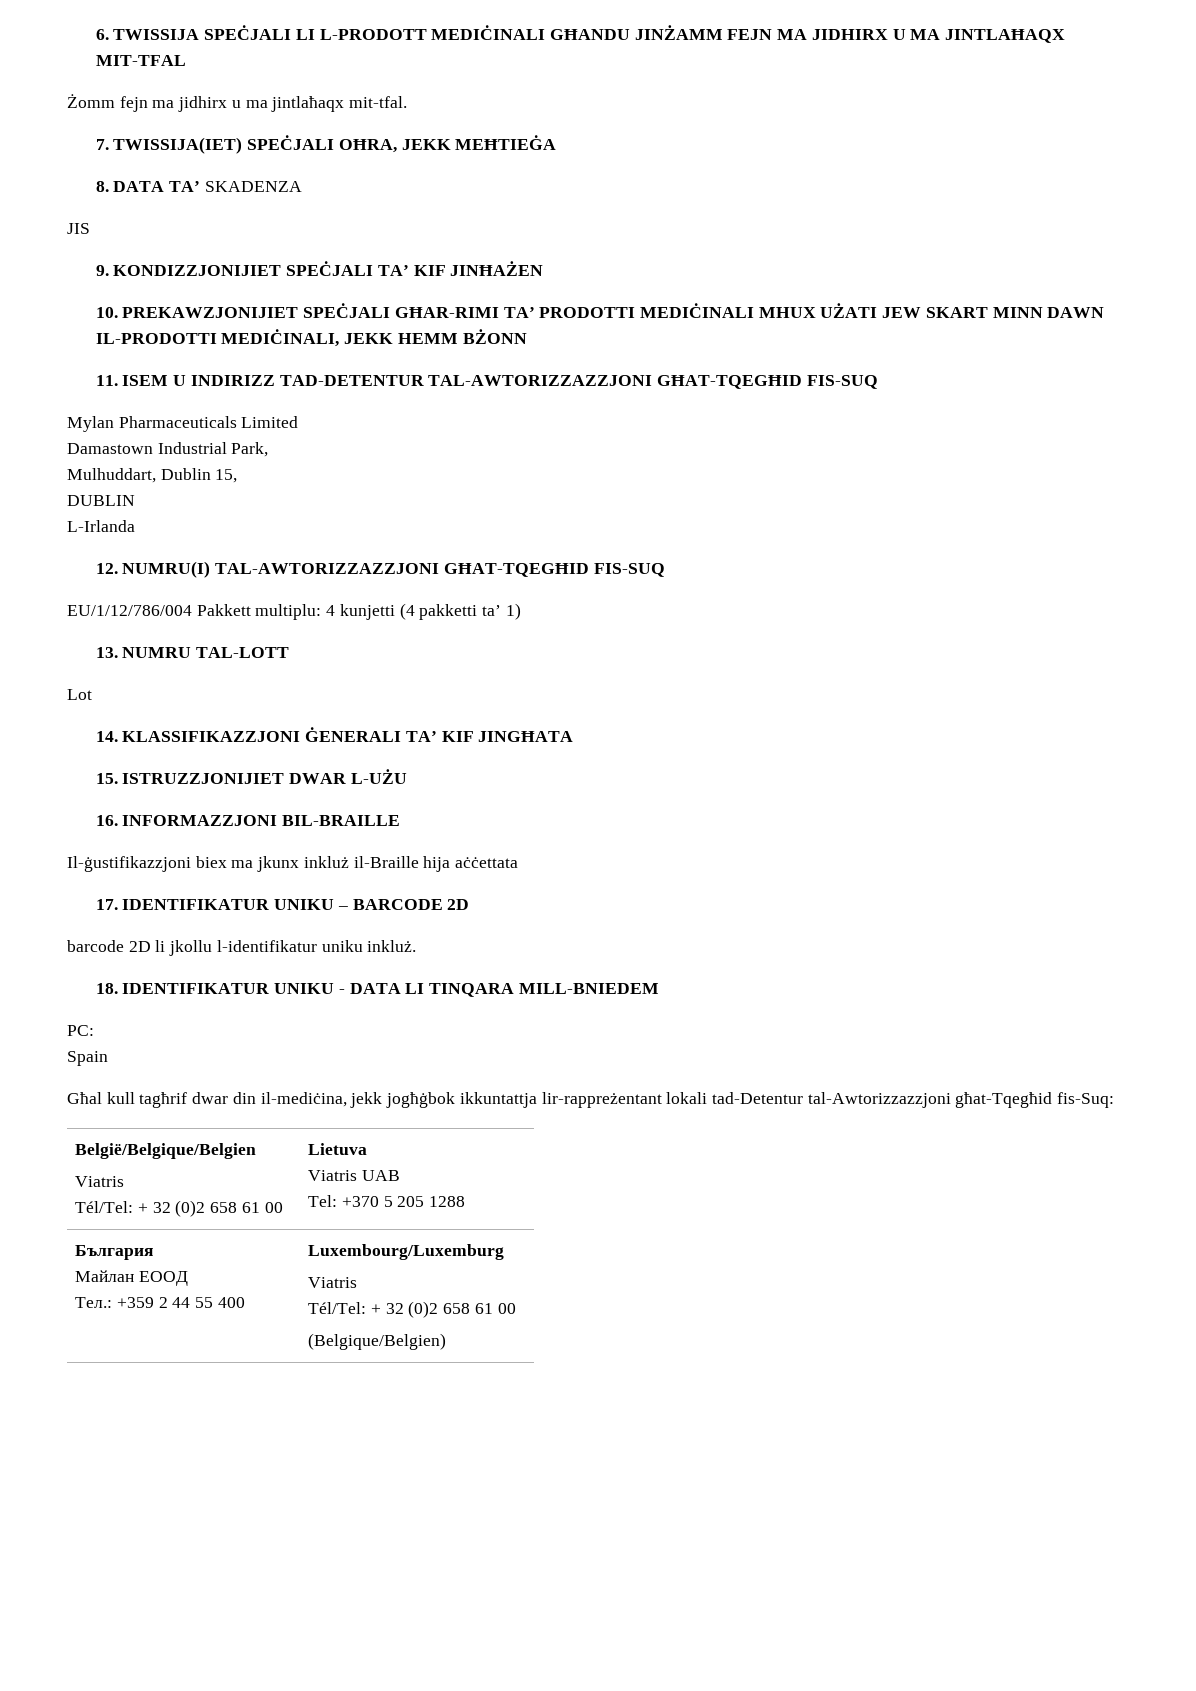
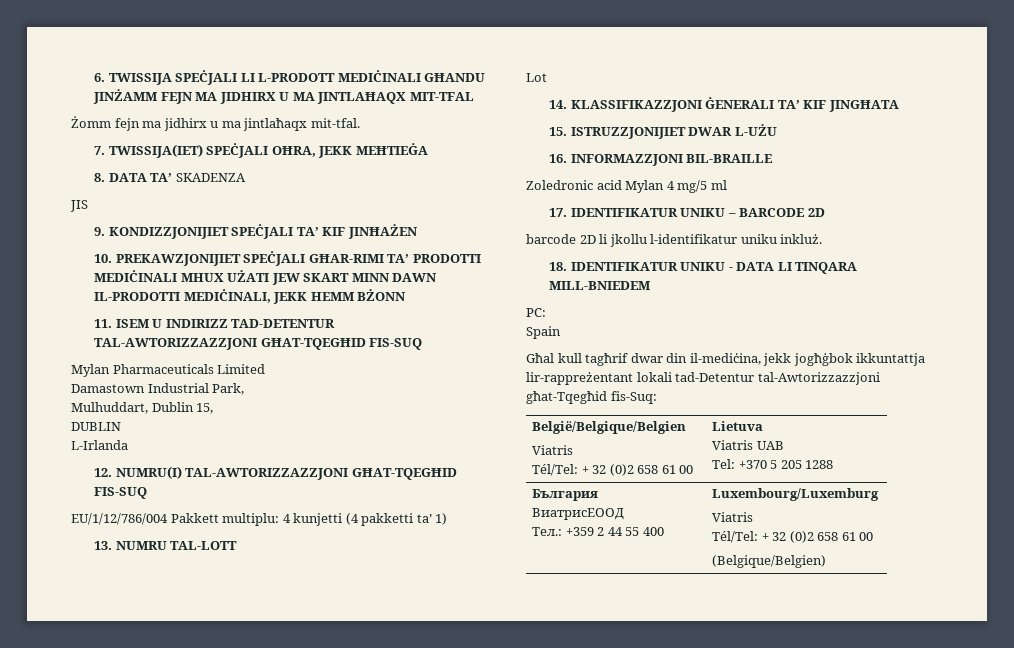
[67,856,519,872] Il-ġustifikazzjoni biex ma jkunx inkluż il-Braille hija aċċettata -> [526,180,727,193] Zoledronic acid Mylan 4 mg/5 ml
[75,1270,188,1286] Майлан ЕООД -> [532,508,625,520] ВиатрисЕООД

